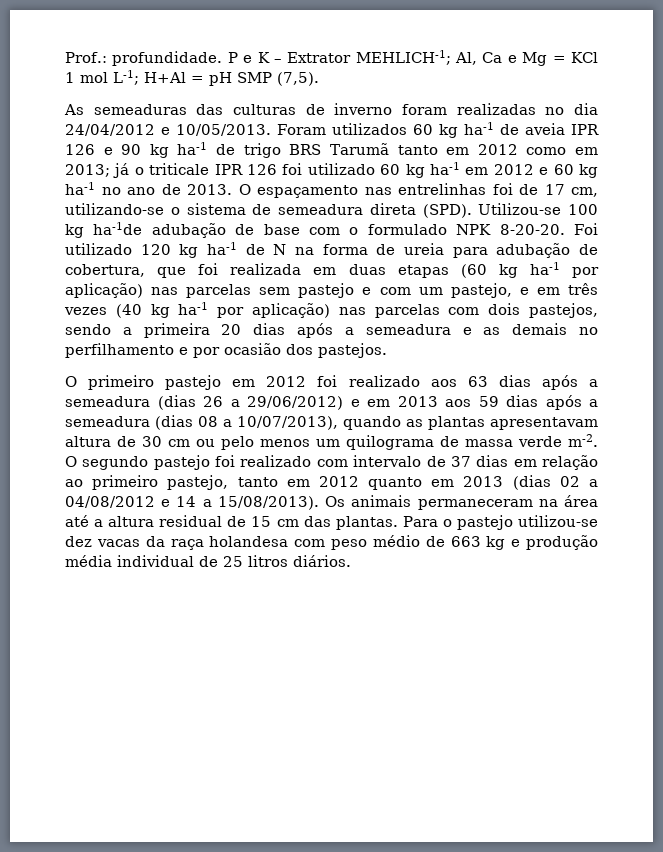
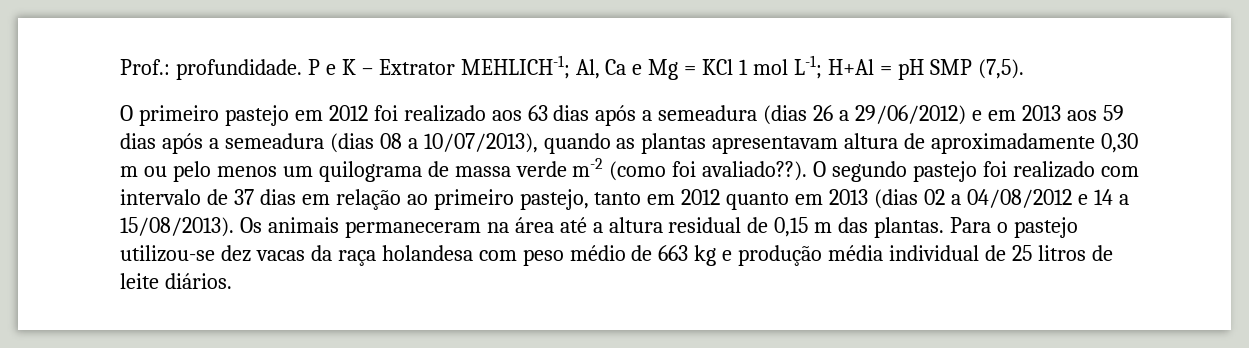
[64,103,598,115] [65,122,599,138] [65,142,598,158] [65,162,598,178] [65,182,598,198] [65,203,598,218] [65,222,598,238] [65,242,598,258] [65,262,600,278] [65,283,598,298] [64,302,598,318] [65,323,598,338] [65,343,387,358] // As semeaduras das culturas de inverno foram realizadas no dia 24/04/2012 e 10/05/2013. Foram utilizados 60 kg ha-1 de aveia IPR 126 e 90 kg ha-1 de trigo BRS Tarumã tanto em 2012 como em 2013; já o triticale IPR 126 foi utilizado 60 kg ha-1 em 2012 e 60 kg ha-1 no ano de 2013. O espaçamento nas entrelinhas foi de 17 cm, utilizando-se o sistema de semeadura direta (SPD). Utilizou-se 100 kg ha-1de adubação de base com o formulado NPK 8-20-20. Foi utilizado 120 kg ha-1 de N na forma de ureia para adubação de cobertura, que foi realizada em duas etapas (60 kg ha-1 por aplicação) nas parcelas sem pastejo e com um pastejo, e em três vezes (40 kg ha-1 por aplicação) nas parcelas com dois pastejos, sendo a primeira 20 dias após a semeadura e as demais no perfilhamento e por ocasião dos pastejos. -> (1024, 69) none
[142,436,190,447] 30 cm -> [931,133,1139,154] [120,166,138,177] aproximadamente 0,30 m
[568,434,598,447] m-2. -> [572,158,808,181] m-2 (como foi avaliado??).
[251,516,299,527] 15 cm -> [774,217,833,237] 0,15 m
(288, 561) none -> [1091,245,1113,261] [120,273,159,289] de leite

